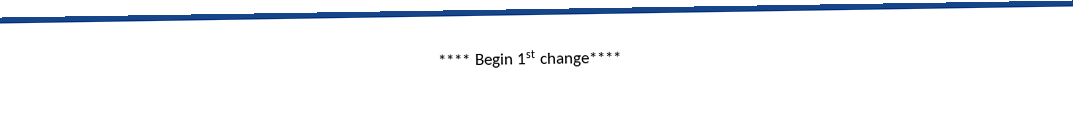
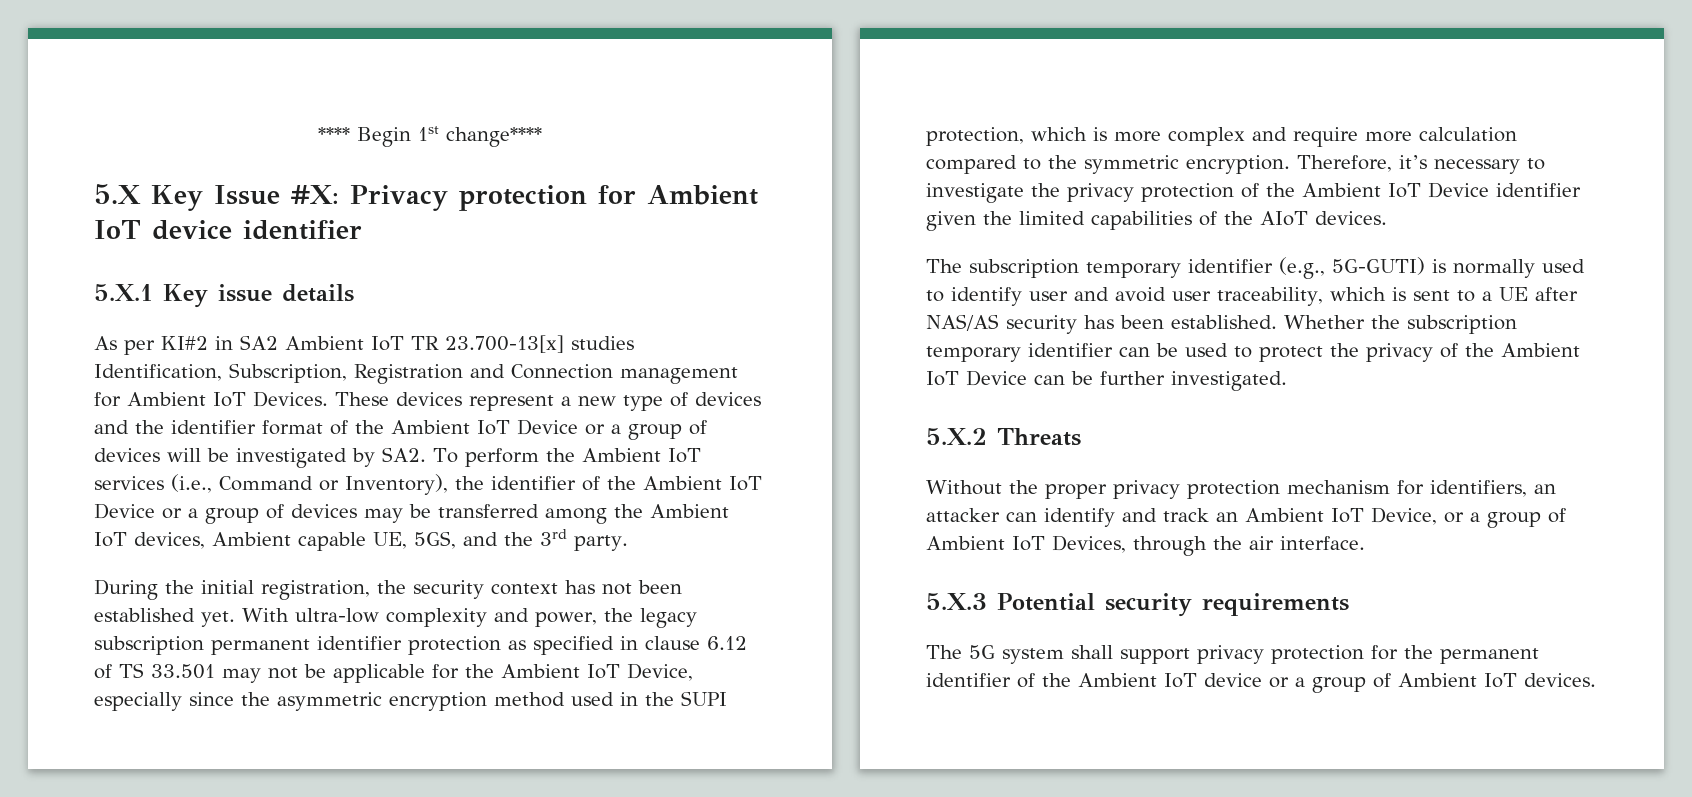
(622, 59) none -> [94,184,758,211] [94,220,362,240] [94,284,354,308] [94,335,634,355] [94,363,738,384] [94,391,761,411] [94,419,707,440] [94,447,701,468] [94,474,762,495] [94,503,729,524] [94,529,628,551] [94,579,682,600] [94,608,697,628] [94,636,747,655] [94,663,693,683] [94,691,727,711] [926,127,1517,147] [926,155,1545,174] [926,182,1581,203] [926,211,1387,231] [926,257,1585,279] [926,287,1578,306] [926,314,1517,334] [926,343,1580,362] [926,370,1287,391] [926,428,1081,446] [926,480,1556,499] [926,507,1566,528] [926,535,1365,556] [926,593,1349,617] [926,645,1539,664] [926,673,1596,693] // 5.X Key Issue #X: Privacy protection for Ambient IoT device identifier // 5.X.1 Key issue details // As per KI#2 in SA2 Ambient IoT TR 23.700-13[x] studies Identification, Subscription, Registration and Connection management for Ambient IoT Devices. These devices represent a new type of devices and the identifier format of the Ambient IoT Device or a group of devices will be investigated by SA2. To perform the Ambient IoT services (i.e., Command or Inventory), the identifier of the Ambient IoT Device or a group of devices may be transferred among the Ambient IoT devices, Ambient capable UE, 5GS, and the 3rd party. // During the initial registration, the security context has not been established yet. With ultra-low complexity and power, the legacy subscription permanent identifier protection as specified in clause 6.12 of TS 33.501 may not be applicable for the Ambient IoT Device, especially since the asymmetric encryption method used in the SUPI protection, which is more complex and require more calculation compared to the symmetric encryption. Therefore, it’s necessary to investigate the privacy protection of the Ambient IoT Device identifier given the limited capabilities of the AIoT devices. // The subscription temporary identifier (e.g., 5G-GUTI) is normally used to identify user and avoid user traceability, which is sent to a UE after NAS/AS security has been established. Whether the subscription temporary identifier can be used to protect the privacy of the Ambient IoT Device can be further investigated. // 5.X.2 Threats // Without the proper privacy protection mechanism for identifiers, an attacker can identify and track an Ambient IoT Device, or a group of Ambient IoT Devices, through the air interface. // 5.X.3 Potential security requirements // The 5G system shall support privacy protection for the permanent identifier of the Ambient IoT device or a group of Ambient IoT devices.

